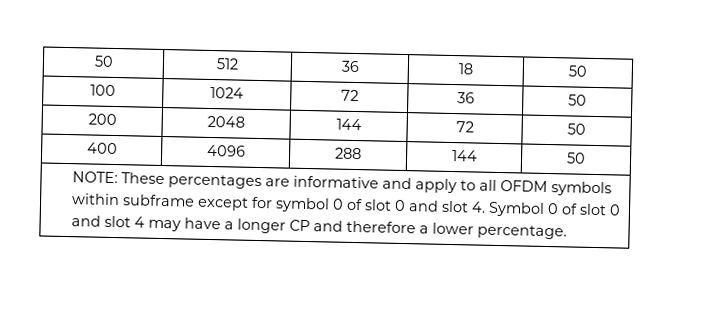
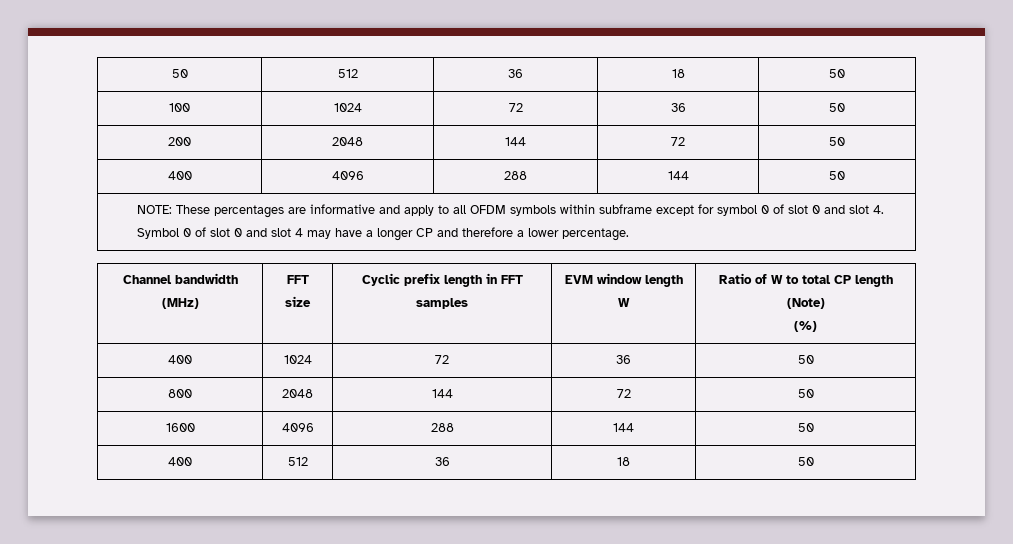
(567, 232) none -> [122,273,238,284] [161,298,199,309] [286,275,309,284] [285,296,311,307] [361,273,523,287] [415,298,468,309] [564,273,683,287] [618,298,630,307] [718,273,893,287] [786,298,825,309] [794,321,817,332] [168,355,192,364] [283,355,312,364] [434,355,449,364] [616,355,631,364] [797,355,814,364] [168,389,192,398] [282,389,313,398] [431,389,453,398] [616,389,631,398] [797,389,814,398] [165,423,195,432] [281,423,314,432] [430,423,454,432] [613,423,634,432] [797,423,814,432] [168,457,192,466] [287,457,308,466] [434,457,450,466] [617,457,630,466] [797,457,814,466] // Channel bandwidth (MHz) | FFT size | Cyclic prefix length in FFT samples | EVM window length W | Ratio of W to total CP length (Note) // (%) // 400 | 1024 | 72 | 36 | 50 // 800 | 2048 | 144 | 72 | 50 // 1600 | 4096 | 288 | 144 | 50 // 400 | 512 | 36 | 18 | 50

